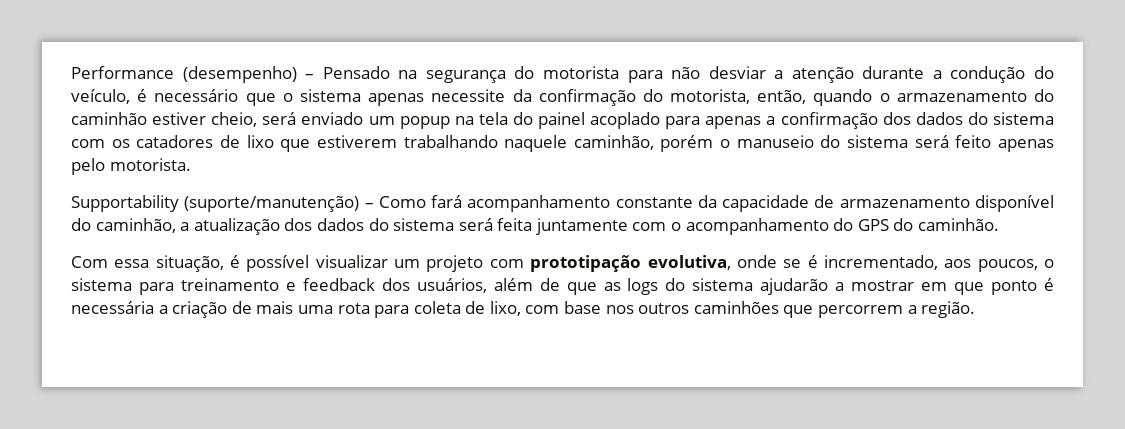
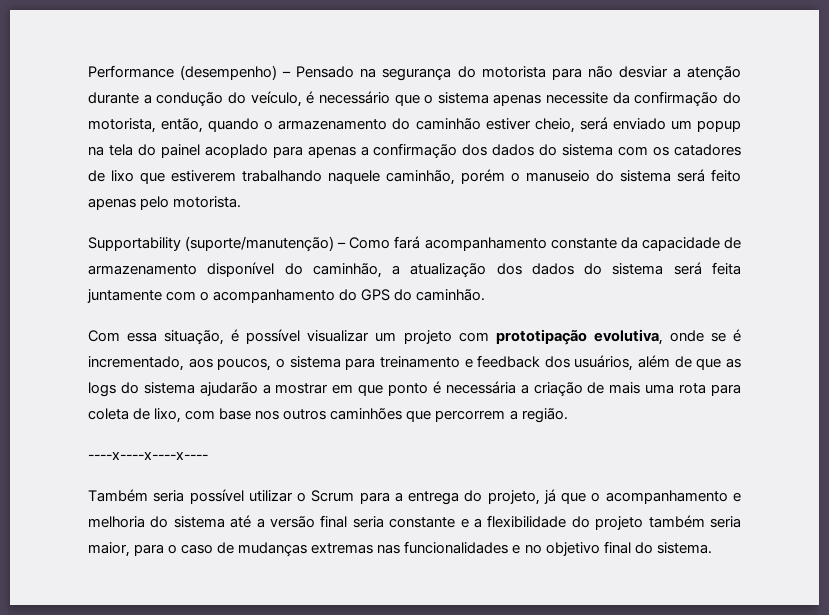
(976, 309) none -> [88,452,208,460] [88,489,741,505] [88,515,741,530] [88,541,712,557] // ----x----x----x---- // Também seria possível utilizar o Scrum para a entrega do projeto, já que o acompanhamento e melhoria do sistema até a versão final seria constante e a flexibilidade do projeto também seria maior, para o caso de mudanças extremas nas funcionalidades e no objetivo final do sistema.

